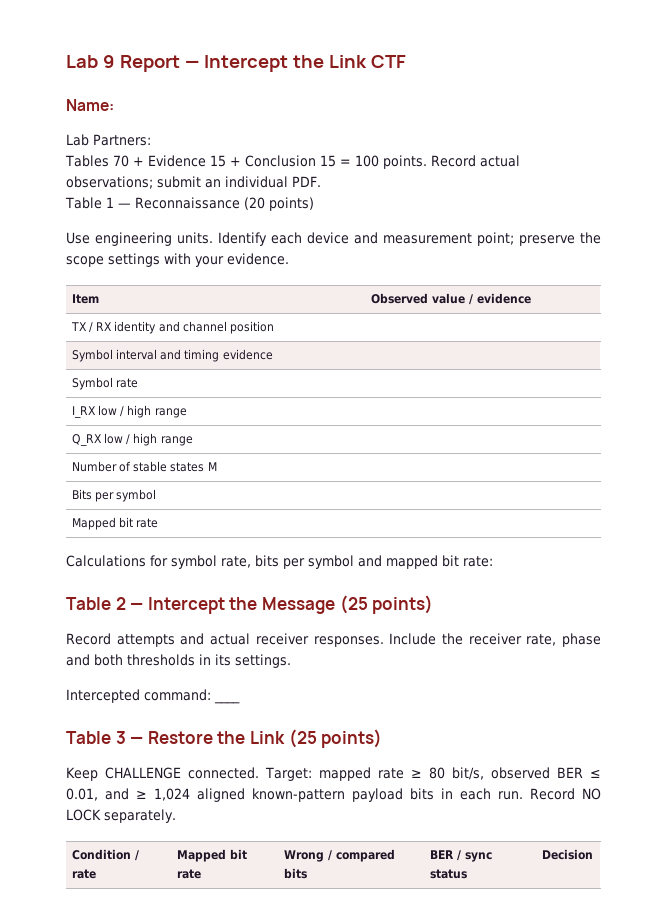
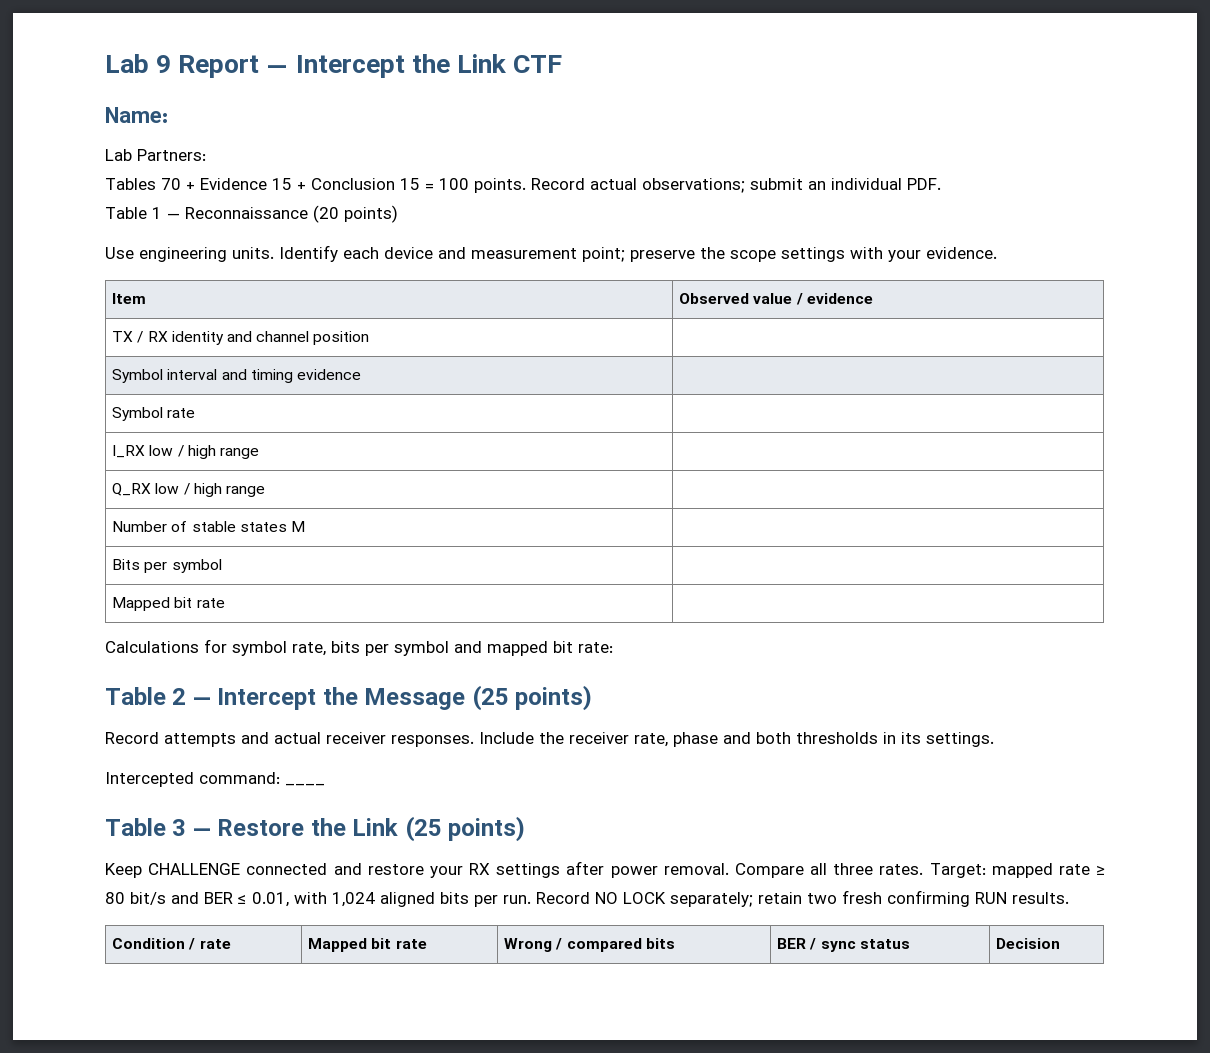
[188,767,260,779] connected. -> [246,861,924,878] connected and restore your RX settings after power removal. Compare all three rates.
[451,767,550,780] bit/s, observed -> [130,892,199,905] bit/s and
[105,788,601,802] [66,809,176,823] and ≥ 1,024 aligned known-pattern payload bits in each run. Record NO LOCK separately. -> [294,890,1069,907] with 1,024 aligned bits per run. Record NO LOCK separately; retain two fresh confirming RUN results.

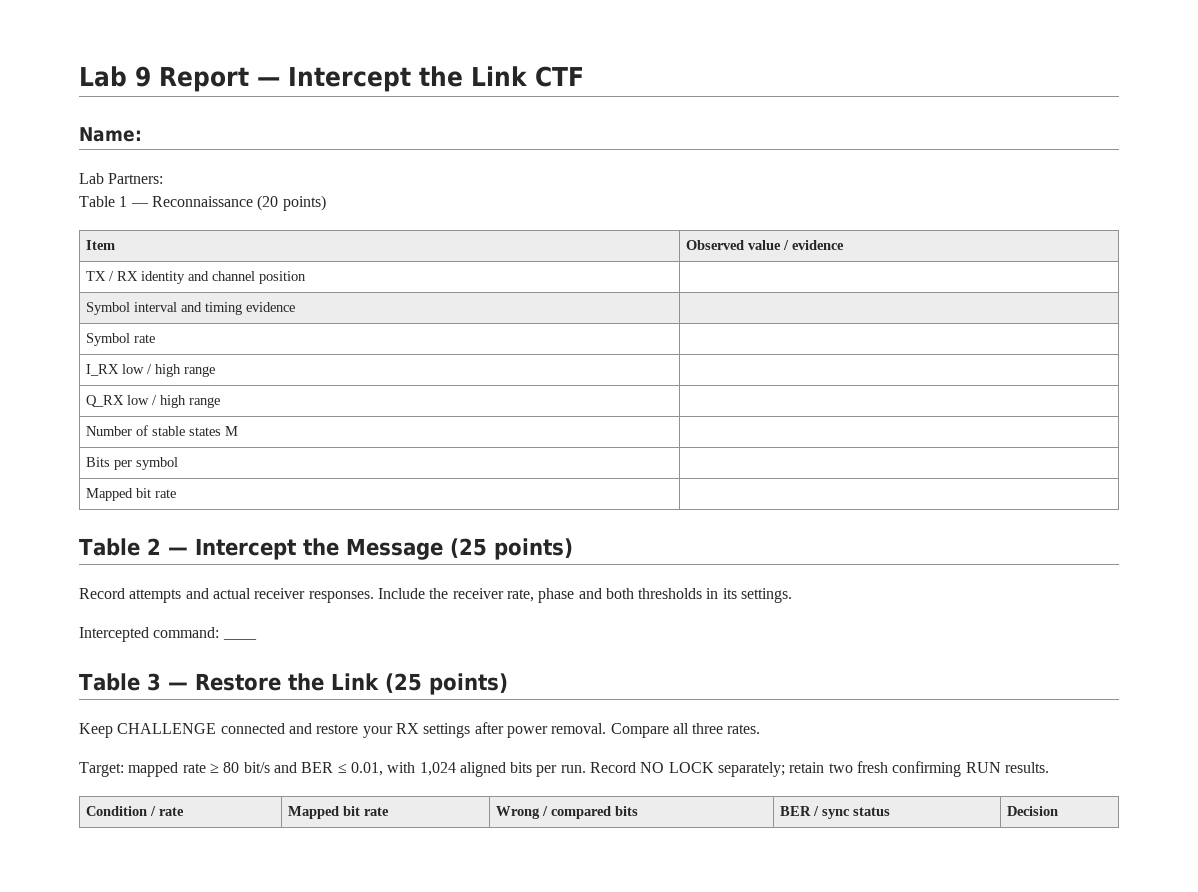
[105,178,941,193] // Tables 70 + Evidence 15 + Conclusion 15 = 100 points. Record actual observations; submit an individual PDF. -> (164, 178) none
[105,245,997,262] // Use engineering units. Identify each device and measurement point; preserve the scope settings with your evidence. -> (326, 203) none
[105,639,613,656] // Calculations for symbol rate, bits per symbol and mapped bit rate: -> (177, 493) none
(924, 869) none -> (761, 729) //

